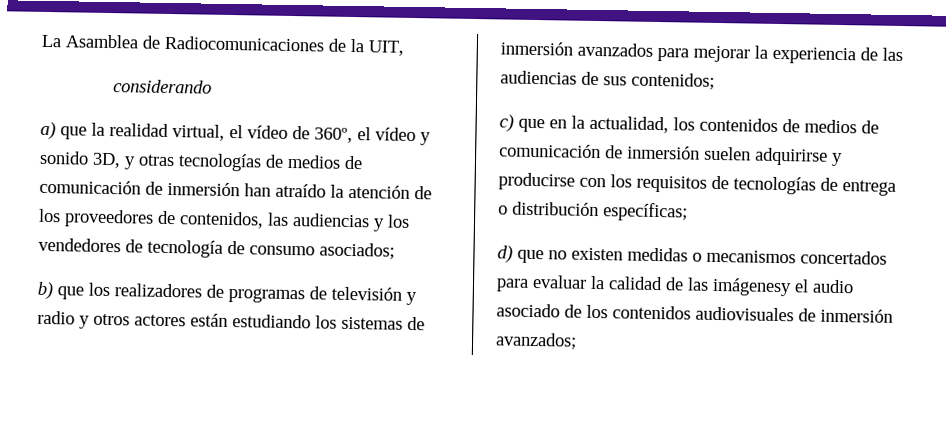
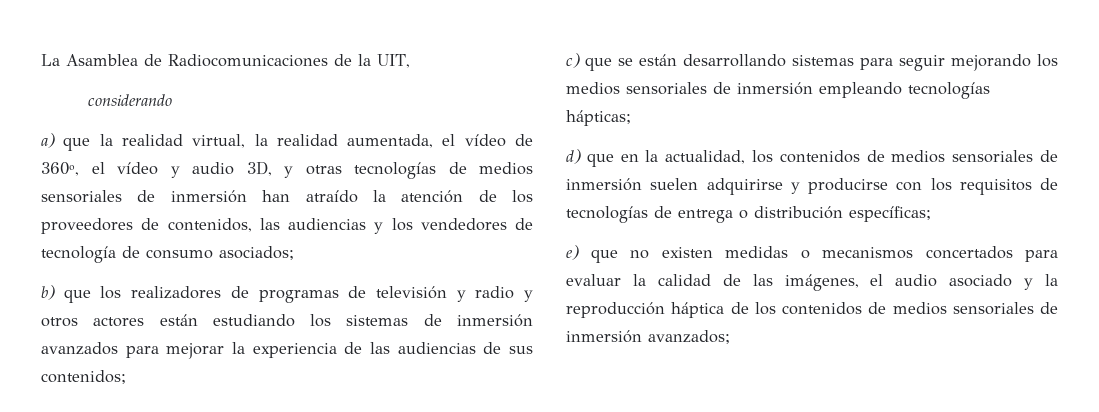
(225, 132) none -> [254,134,434,148] la realidad aumentada,
[39,150,89,165] sonido -> [192,162,234,175] audio
[344,155,363,170] [39,179,141,195] de comunicación -> [41,190,122,203] sensoriales
(545, 125) none -> [618,54,1058,71] [566,82,990,99] [566,110,631,126] [566,149,614,167] se están desarrollando sistemas para seguir mejorando los medios sensoriales de inmersión empleando tecnologías hápticas; // d) que
[861,120,879,134] [499,143,601,159] de comunicación -> [952,150,1034,163] sensoriales
[497,245,513,263] d) -> [566,245,579,260] e)
[712,277,792,297] imágenesy -> [784,274,859,291] imágenes,
[564,304,794,322] de los contenidos audiovisuales -> [1024,274,1058,290] [566,302,1034,318] y la reproducción háptica de los contenidos de medios sensoriales

